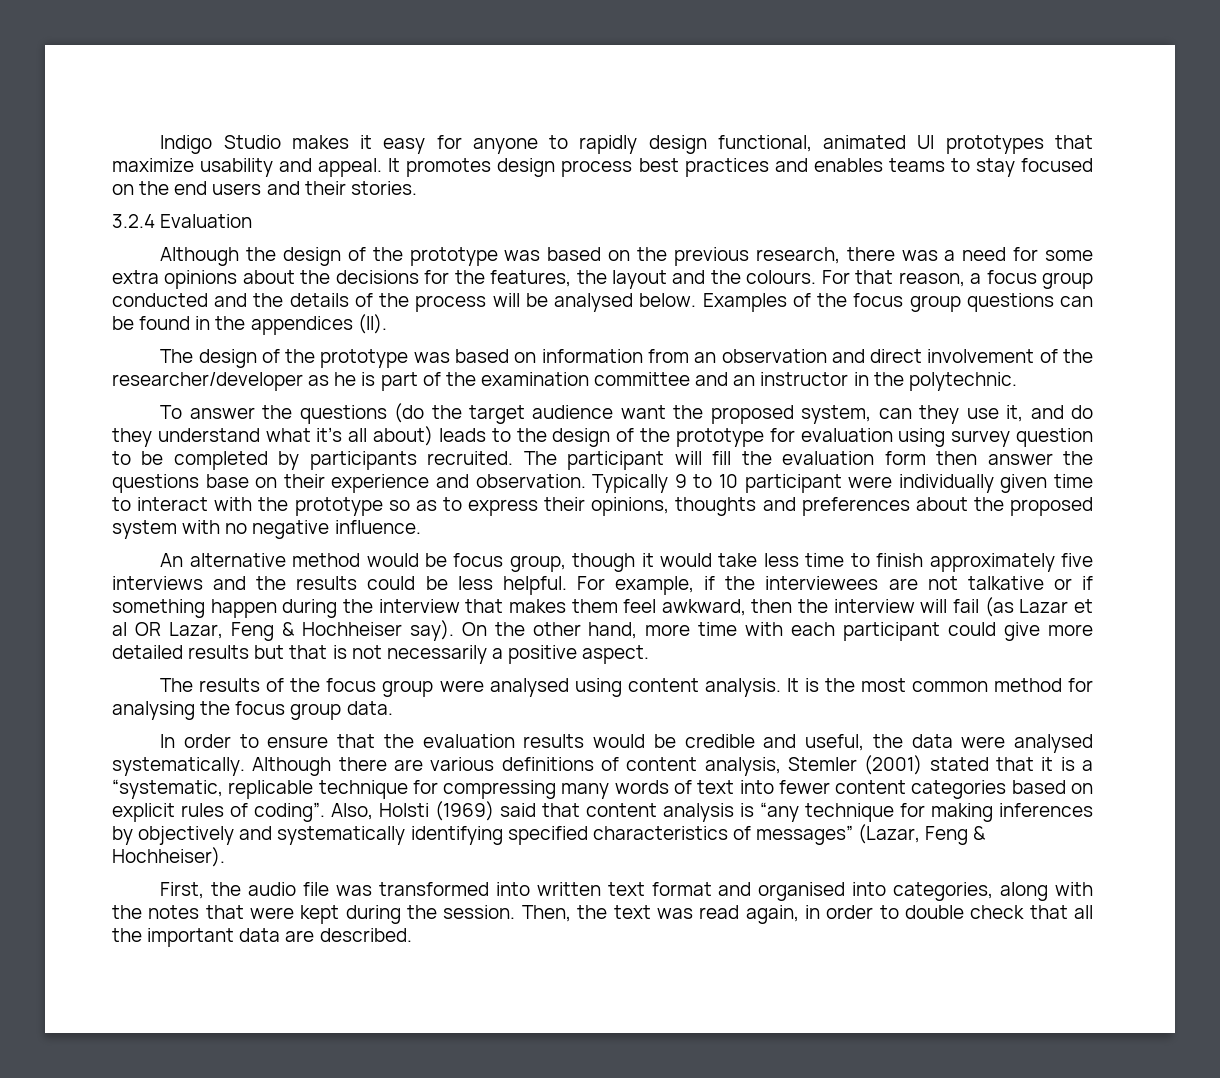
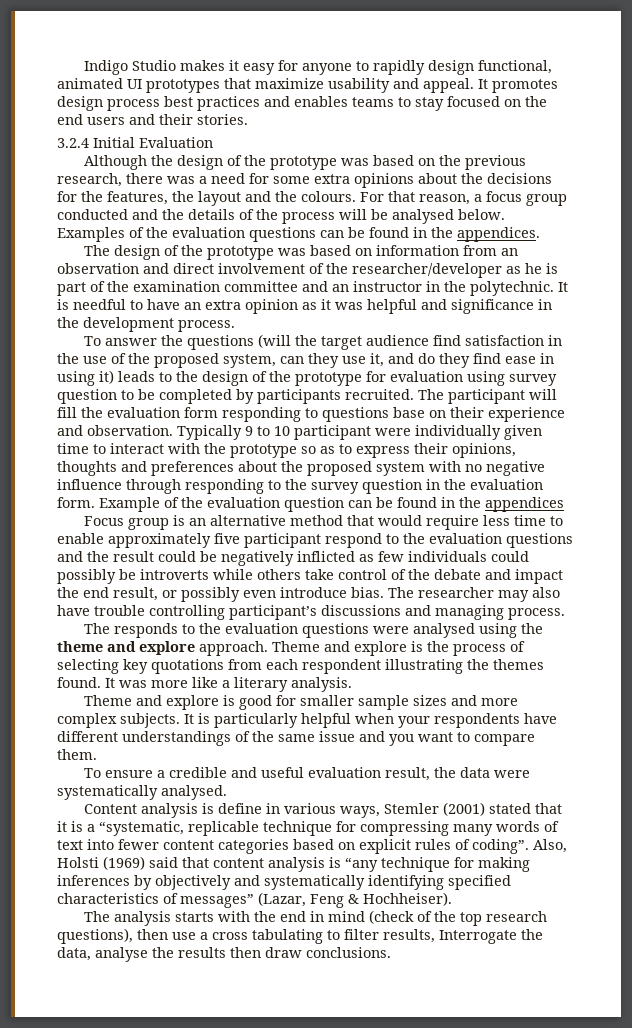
(155, 221) none -> [93,137,135,148] Initial
[853,293,961,312] focus group -> [172,227,245,238] evaluation
[250,314,387,335] appendices (II). -> [457,227,540,242] appendices.
(1017, 381) none -> [558,282,568,292] [57,299,552,314] [57,317,235,332] It is needful to have an extra opinion as it was helpful and significance in the development process.
[394,403,425,423] (do -> [258,334,292,348] (will
[620,405,666,419] want -> [433,335,563,346] [57,353,126,364] find satisfaction in the use of
[157,426,434,446] understand what it’s all about) -> [473,353,554,364] [57,370,114,386] find ease in using it)
[936,451,1094,465] then answer the -> [222,407,318,422] responding to
[334,520,421,534] [160,553,758,572] influence. // An alternative method would be focus group, though it would take -> [57,479,543,494] [57,497,564,512] [84,515,480,530] influence through responding to the survey question in the evaluation form. Example of the evaluation question can be found in the appendices // Focus group is an alternative method that would require
[876,553,924,567] finish -> [57,533,104,544] enable
[112,576,358,590] interviews and the results -> [244,533,573,548] [57,551,154,562] participant respond to the evaluation questions and the result
[457,576,1093,595] [112,597,1093,618] [112,620,1094,641] [112,645,650,664] [160,678,1094,697] [112,701,393,720] [160,734,1094,753] [112,757,781,776] less helpful. For example, if the interviewees are not talkative or if something happen during the interview that makes them feel awkward, then the interview will fail (as Lazar et al OR Lazar, Feng & Hochheiser say). On the other hand, more time with each participant could give more detailed results but that is not necessarily a positive aspect. // The results of the focus group were analysed using content analysis. It is the most common method for analysing the focus group data. // In order to ensure that the evaluation results would be credible and useful, the data were analysed systematically. Although there are various definitions of content analysis, -> [221,551,529,566] [57,569,563,584] [57,587,560,602] [57,605,565,620] [84,623,544,638] [57,641,525,656] [57,659,544,674] [57,677,352,692] [84,695,519,710] [57,713,557,728] [57,731,535,746] [57,749,97,760] [84,767,531,781] [57,785,227,800] [84,803,381,818] negatively inflicted as few individuals could possibly be introverts while others take control of the debate and impact the end result, or possibly even introduce bias. The researcher may also have trouble controlling participant’s discussions and managing process. // The responds to the evaluation questions were analysed using the theme and explore approach. Theme and explore is the process of selecting key quotations from each respondent illustrating the themes found. It was more like a literary analysis. // Theme and explore is good for smaller sample sizes and more complex subjects. It is particularly helpful when your respondents have different understandings of the same issue and you want to compare them. // To ensure a credible and useful evaluation result, the data were systematically analysed. // Content analysis is define in various ways,
[160,882,1093,901] [112,905,1094,924] [112,928,412,947] First, the audio file was transformed into written text format and organised into categories, along with the notes that were kept during the session. Then, the text was read again, in order to double check that all the important data are described. -> [84,910,548,926] [57,928,543,944] [57,947,391,962] The analysis starts with the end in mind (check of the top research questions), then use a cross tabulating to filter results, Interrogate the data, analyse the results then draw conclusions.

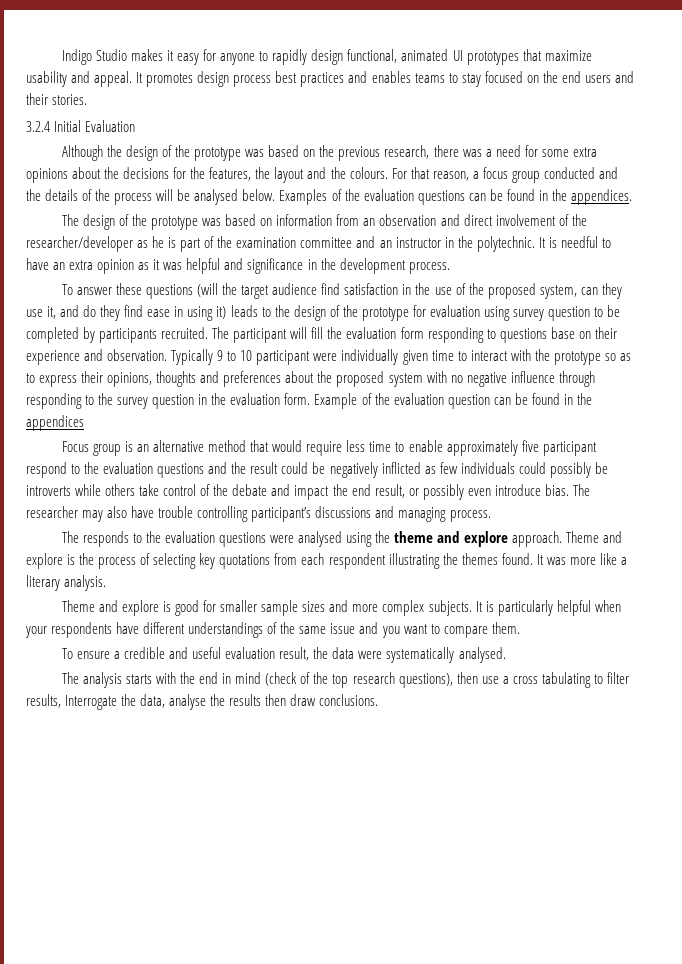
[161,335,184,346] the -> [116,283,143,295] these
[84,802,563,818] [57,821,559,836] [57,839,567,854] [57,856,530,872] [57,875,511,890] [57,892,452,908] // Content analysis is define in various ways, Stemler (2001) stated that it is a “systematic, replicable technique for compressing many words of text into fewer content categories based on explicit rules of coding”. Also, Holsti (1969) said that content analysis is “any technique for making inferences by objectively and systematically identifying specified characteristics of messages” (Lazar, Feng & Hochheiser). -> (506, 655) none

